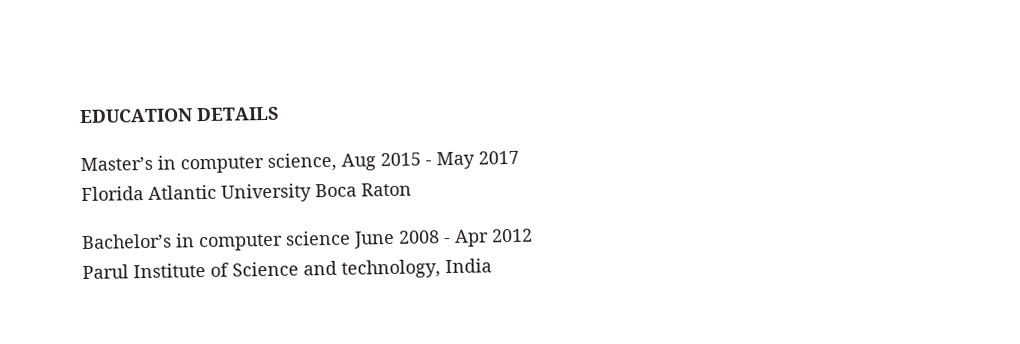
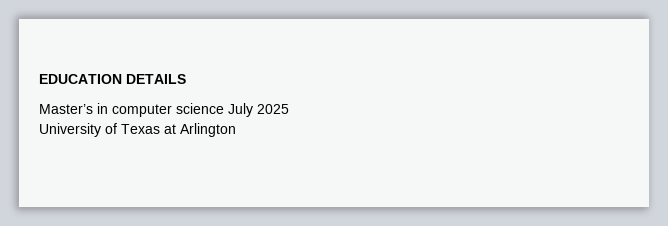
[267,150,519,172] [81,182,412,203] [81,228,533,252] [82,258,492,280] science, Aug 2015 - May 2017 // Florida Atlantic University Boca Raton // Bachelor’s in computer science June 2008 - Apr 2012 // Parul Institute of Science and technology, India -> [176,103,289,117] [39,123,236,137] science July 2025 // University of Texas at Arlington

